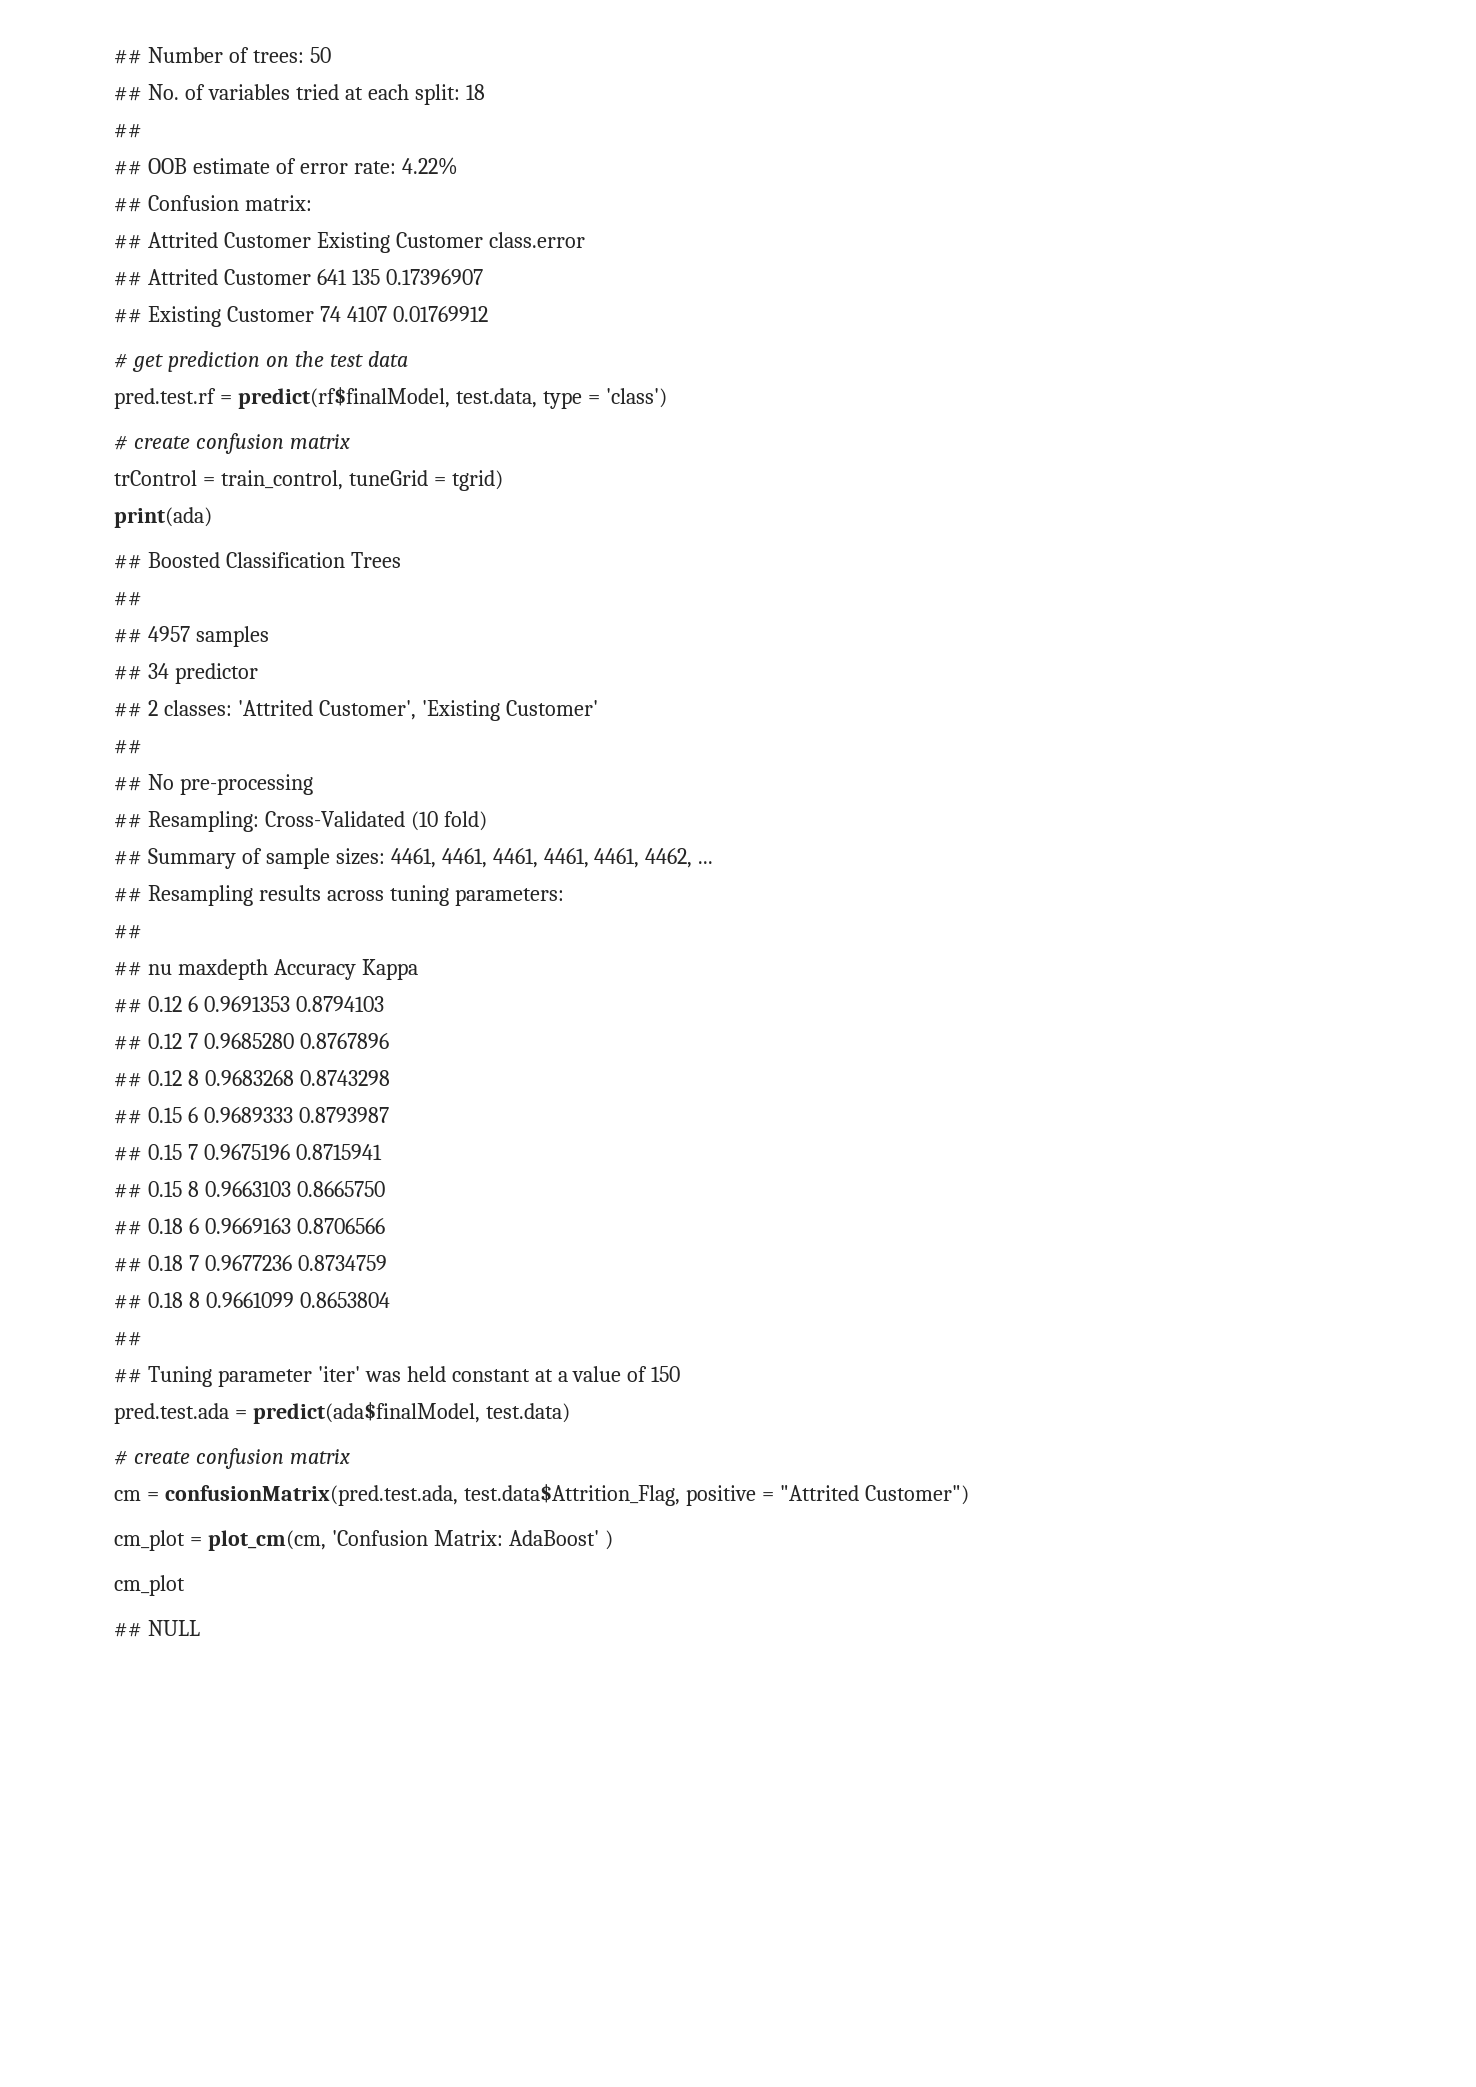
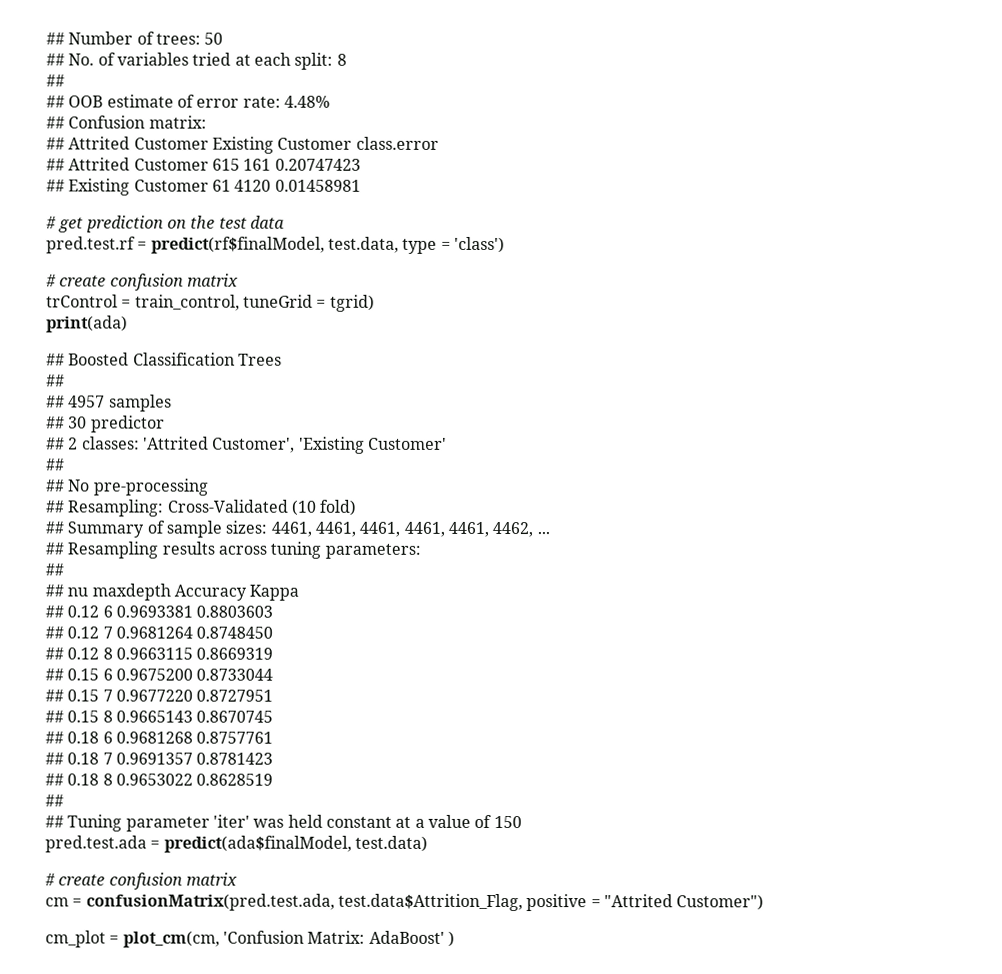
[465,84,485,100] 18 -> [336,53,347,66] 8
[401,157,458,175] 4.22% -> [283,95,330,108] 4.48%
[316,269,483,285] 641 135 0.17396907 -> [211,158,361,171] 615 161 0.20747423
[319,306,488,322] 74 4107 0.01769912 -> [211,179,361,192] 61 4120 0.01458981
[147,663,169,679] 34 -> [68,416,88,429] 30
[203,996,384,1012] 0.9691353 0.8794103 -> [115,605,274,618] 0.9693381 0.8803603
[203,1033,389,1049] 0.9685280 0.8767896 -> [115,626,274,639] 0.9681264 0.8748450
[204,1070,390,1086] 0.9683268 0.8743298 -> [115,647,274,660] 0.9663115 0.8669319
[203,1107,389,1123] 0.9689333 0.8793987 -> [115,668,274,681] 0.9675200 0.8733044
[203,1144,382,1160] 0.9675196 0.8715941 -> [115,689,274,702] 0.9677220 0.8727951
[204,1181,385,1197] 0.9663103 0.8665750 -> [115,710,274,723] 0.9665143 0.8670745
[204,1218,385,1234] 0.9669163 0.8706566 -> [115,731,274,744] 0.9681268 0.8757761
[204,1255,387,1271] 0.9677236 0.8734759 -> [115,752,274,765] 0.9691357 0.8781423
[205,1292,390,1308] 0.9661099 0.8653804 -> [115,773,274,786] 0.9653022 0.8628519
[114,1575,185,1596] [114,1620,200,1637] // cm_plot // ## NULL -> (455, 938) none

